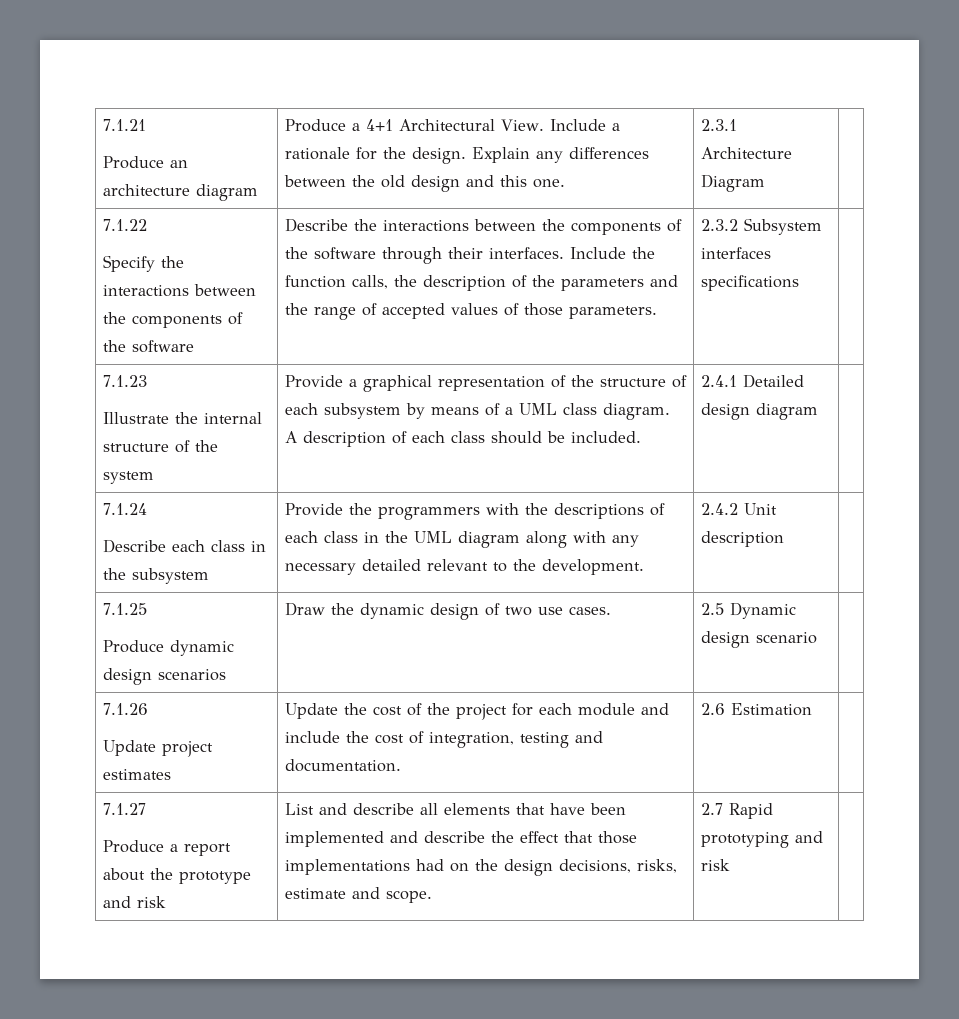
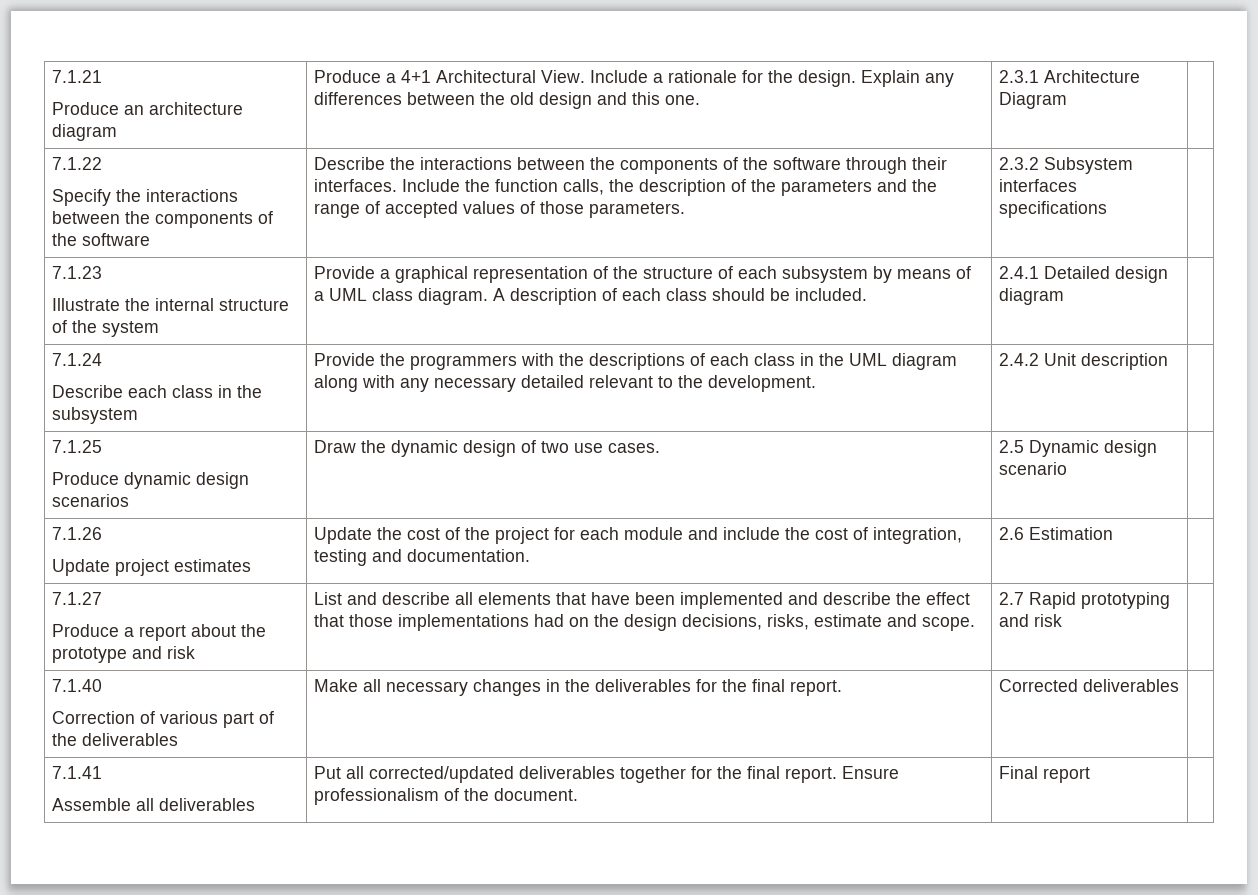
(730, 865) none -> [52,679,103,692] [52,711,275,728] [52,733,179,746] [314,679,843,696] [999,679,1180,692] [52,766,103,779] [52,798,256,811] [314,766,900,783] [314,788,579,805] [999,766,1091,783] // 7.1.40 // Correction of various part of the deliverables | Make all necessary changes in the deliverables for the final report. | Corrected deliverables | // 7.1.41 // Assemble all deliverables | Put all corrected/updated deliverables together for the final report. Ensure professionalism of the document. | Final report |

